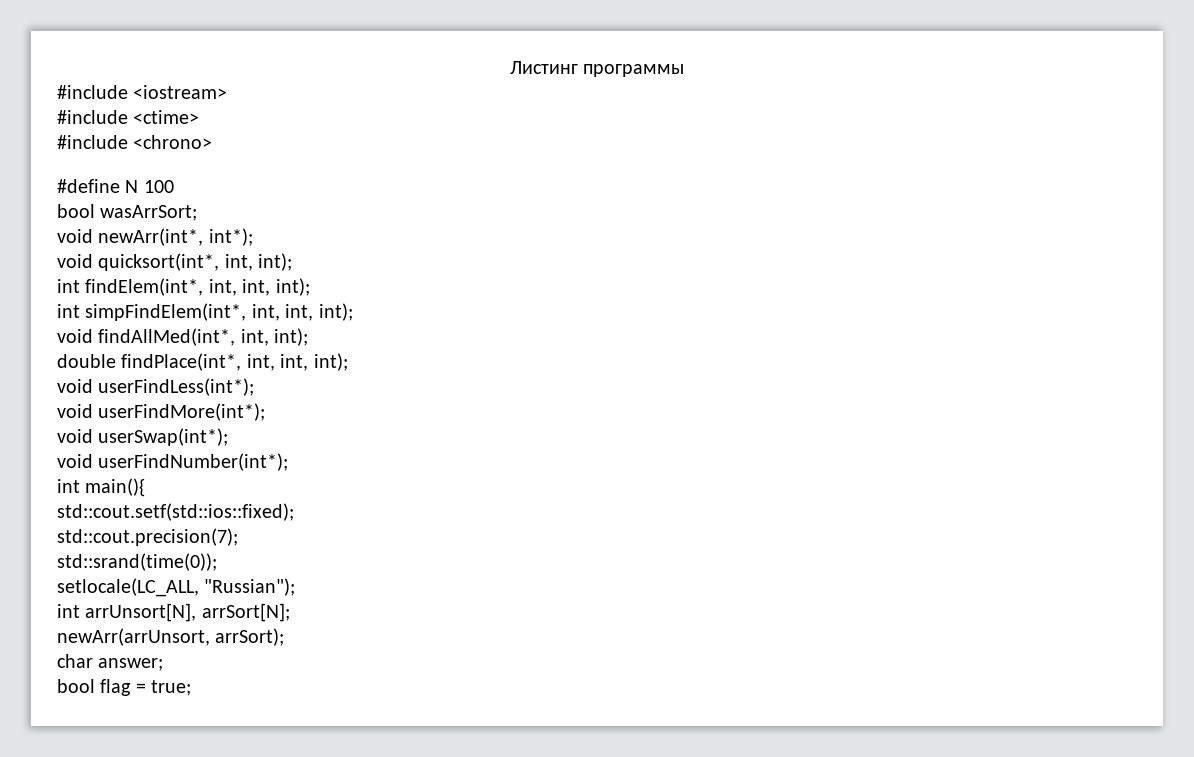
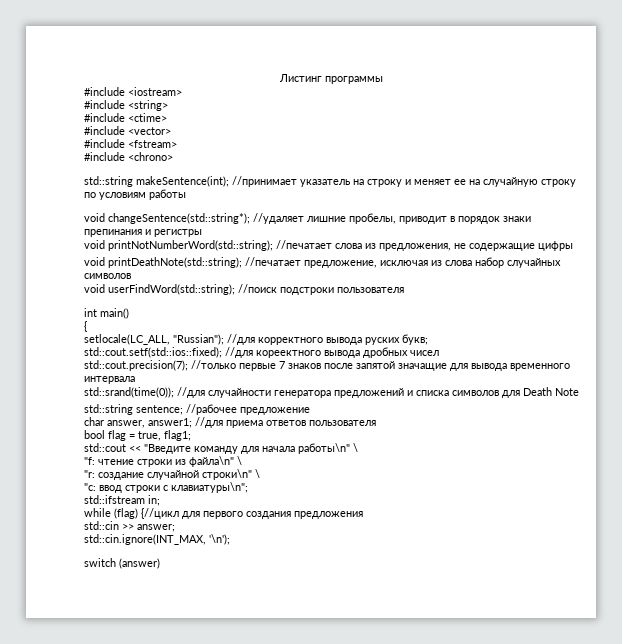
(228, 92) none -> [84,100,168,111] // #include <string>
[133,135,213,149] [57,179,174,193] [57,204,198,221] [57,228,253,246] [57,253,293,271] [57,278,310,296] [57,303,353,321] [57,328,309,346] [57,353,348,371] [57,378,255,396] [57,403,266,421] [57,428,229,446] [57,453,289,471] [57,478,146,497] [57,503,294,521] [57,528,238,546] [57,553,217,571] [57,578,296,597] [57,603,290,622] [57,628,285,646] [57,654,164,671] [57,679,192,696] <chrono> // #define N 100 // bool wasArrSort; // void newArr(int*, int*); // void quicksort(int*, int, int); // int findElem(int*, int, int, int); // int simpFindElem(int*, int, int, int); // void findAllMed(int*, int, int); // double findPlace(int*, int, int, int); // void userFindLess(int*); // void userFindMore(int*); // void userSwap(int*); // void userFindNumber(int*); // int main(){ // std::cout.setf(std::ios::fixed); // std::cout.precision(7); // std::srand(time(0)); // setlocale(LC_ALL, "Russian"); // int arrUnsort[N], arrSort[N]; // newArr(arrUnsort, arrSort); // char answer; // bool flag = true; -> [128,127,171,135] [84,139,177,148] [84,152,173,161] [84,176,576,187] [84,189,186,200] [84,213,531,224] [84,229,202,237] [84,240,573,251] [84,257,561,268] [84,273,131,279] [84,284,404,295] [84,308,129,319] [84,321,87,332] [84,334,428,345] [84,347,439,358] [84,360,570,371] [84,376,135,384] [84,387,579,398] [84,404,310,415] [84,417,376,428] [84,430,191,441] [84,443,358,454] [84,456,242,467] [84,469,260,480] [84,482,248,493] [84,495,160,506] [84,508,363,519] [84,521,175,532] [84,534,230,545] [84,558,160,569] <vector> // #include <fstream> // #include <chrono> // std::string makeSentence(int); //принимает указатель на строку и меняет ее на случайную строку по условиям работы // void changeSentence(std::string*); //удаляет лишние пробелы, приводит в порядок знаки препинания и регистры // void printNotNumberWord(std::string); //печатает слова из предложения, не содержащие цифры // void printDeathNote(std::string); //печатает предложение, исключая из слова набор случайных символов // void userFindWord(std::string); //поиск подстроки пользователя // int main() // { // setlocale(LC_ALL, "Russian"); //для корректного вывода руских букв; // std::cout.setf(std::ios::fixed); //для кореектного вывода дробных чисел // std::cout.precision(7); //только первые 7 знаков после запятой значащие для вывода временного интервала // std::srand(time(0)); //для случайности генератора предложений и списка символов для Death Note // std::string sentence; //рабочее предложение // char answer, answer1; //для приема ответов пользователя // bool flag = true, flag1; // std::cout << "Введите команду для начала работы\n" \ // "f: чтение строки из файла\n" \ // "r: создание случайной строки\n" \ // "c: ввод строки с клавиатуры\n"; // std::ifstream in; // while (flag) {//цикл для первого создания предложения // std::cin >> answer; // std::cin.ignore(INT_MAX, '\n'); // switch (answer)

